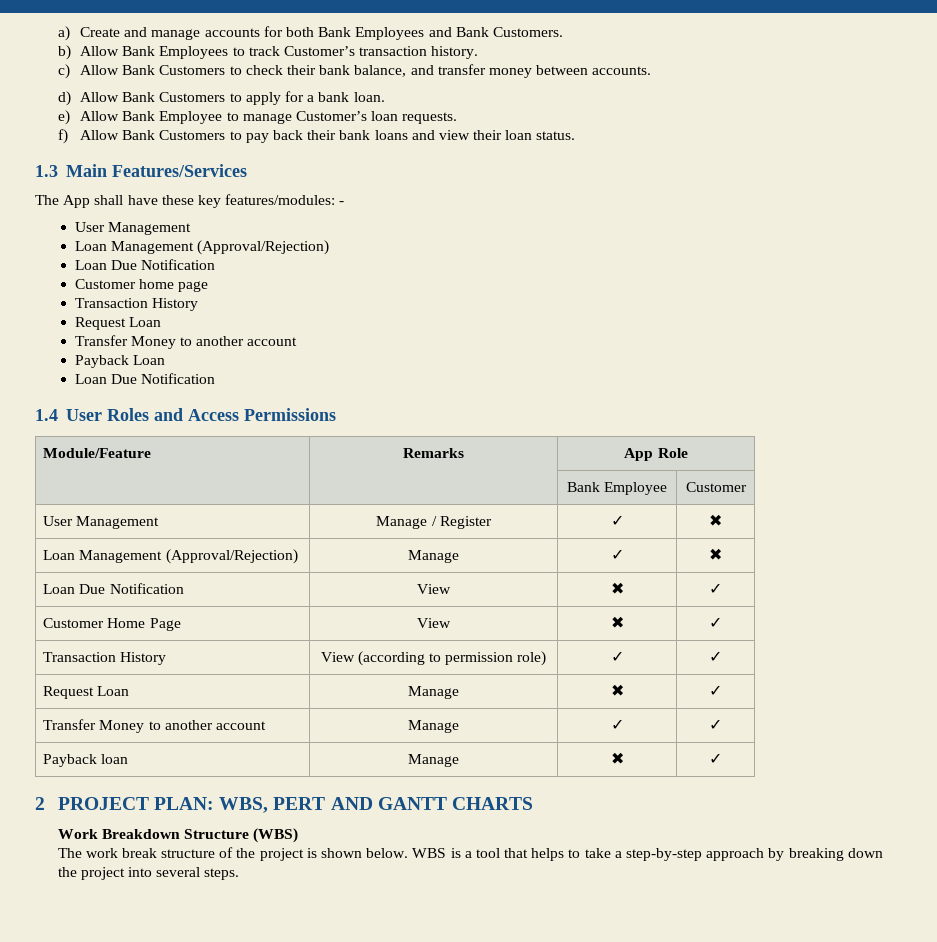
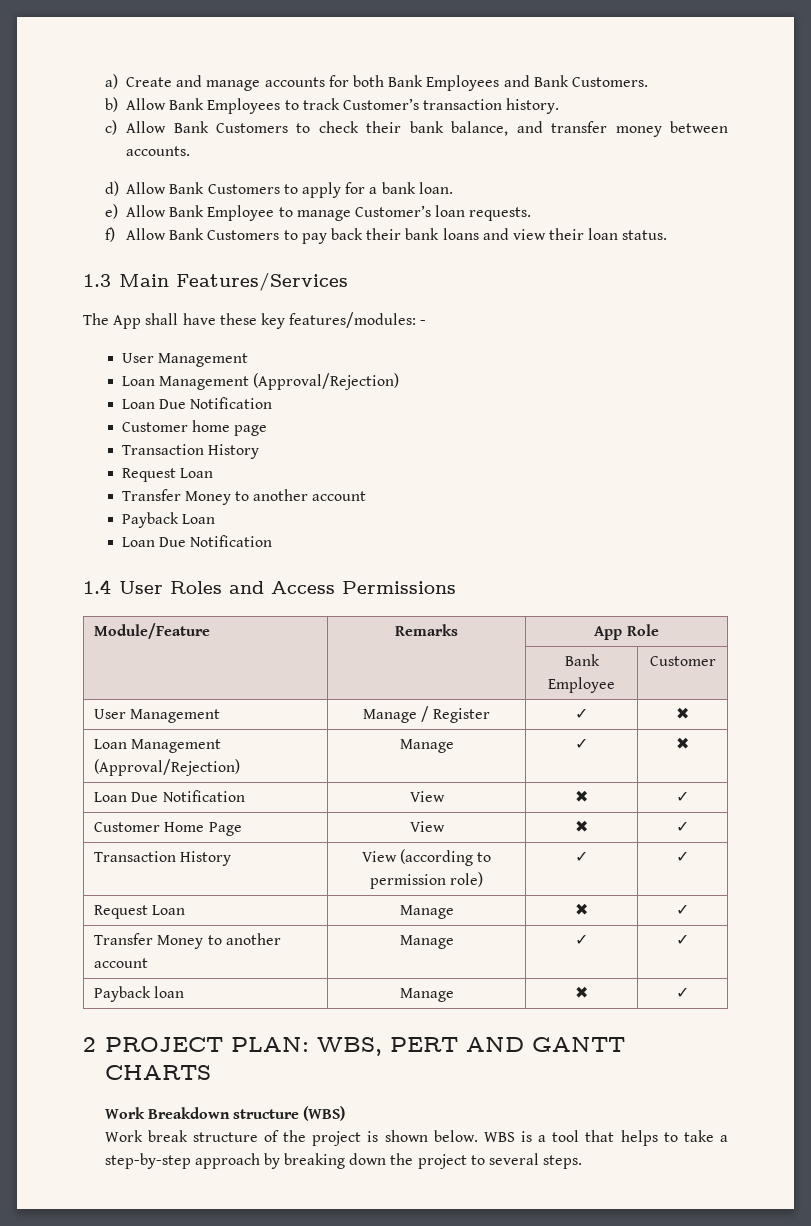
[183,829,249,839] Structure -> [232,1109,299,1119] structure
[57,848,118,858] The work -> [104,1130,143,1142] Work
[127,867,152,877] into -> [470,1155,485,1165] to

